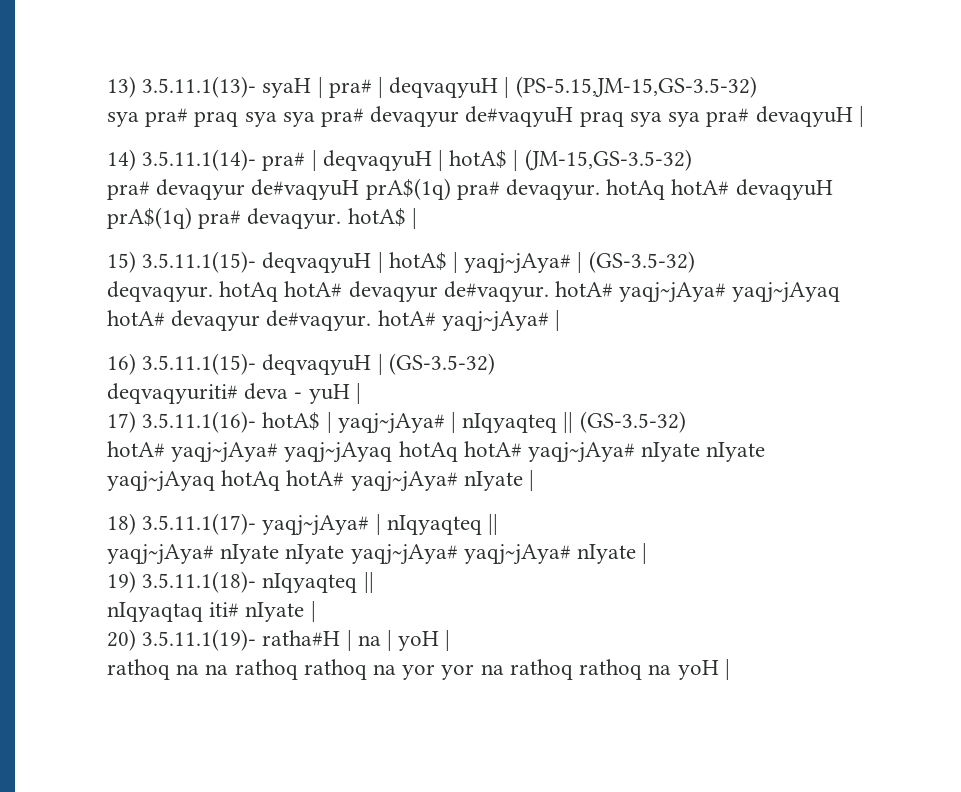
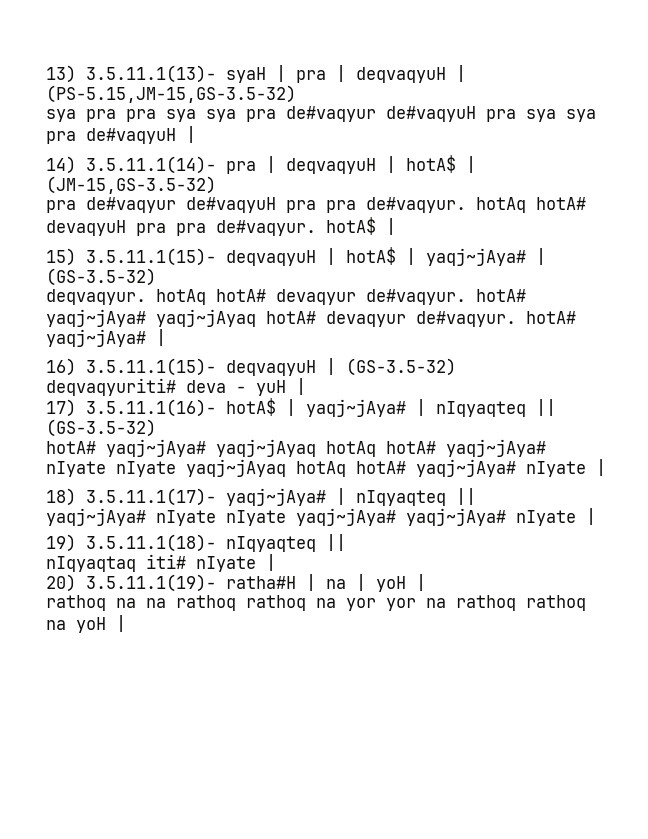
[328,79,372,98] pra# -> [296,70,326,83] pra
[145,106,853,127] pra# praq sya sya pra# devaqyur de#vaqyuH praq sya sya pra# devaqyuH -> [86,106,596,122] [46,128,176,144] pra pra sya sya pra de#vaqyur de#vaqyuH pra sya sya pra de#vaqyuH
[262,152,306,171] pra# -> [226,161,256,174] pra
[107,178,833,200] [107,207,342,229] pra# devaqyur de#vaqyuH prA$(1q) pra# devaqyur. hotAq hotA# devaqyuH prA$(1q) pra# devaqyur. -> [46,197,586,213] [46,220,316,236] pra de#vaqyur de#vaqyuH pra pra de#vaqyur. hotAq hotA# devaqyuH pra pra de#vaqyur.

